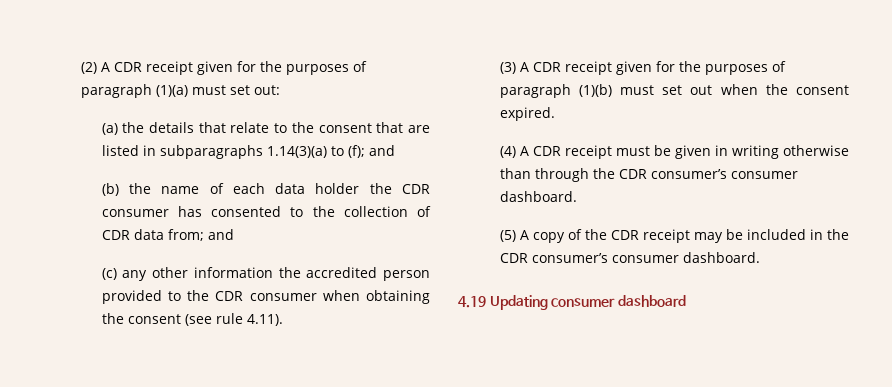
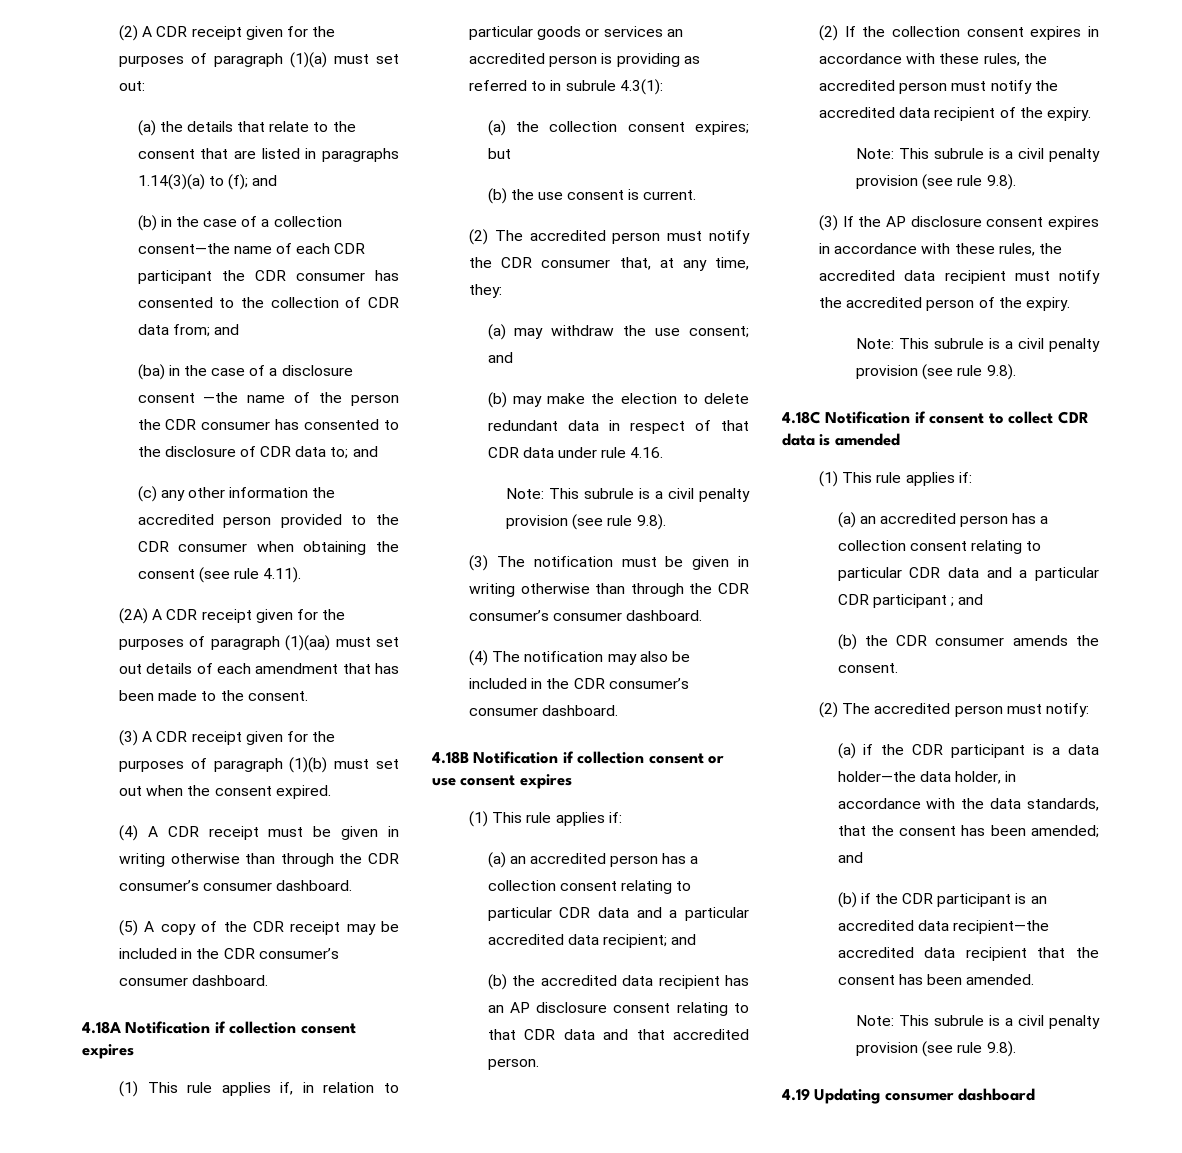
[159,145,263,159] subparagraphs -> [322,148,399,162] paragraphs
[128,183,151,194] the -> [160,216,342,227] [137,243,230,254] in the case of a collection consent―the
[275,183,360,194] data holder -> [334,243,366,254] [137,270,212,284] CDR participant
(234, 234) none -> [137,364,353,380] [137,392,399,406] [137,419,399,430] [137,446,378,459] // (ba) in the case of a disclosure consent ―the name of the person the CDR consumer has consented to the disclosure of CDR data to; and
(283, 320) none -> [119,608,346,624] [119,635,399,651] [119,663,399,674] [119,690,308,701] // (2A) A CDR receipt given for the purposes of paragraph (1)(aa) must set out details of each amendment that has been made to the consent.
(760, 257) none -> [82,1021,356,1034] [82,1044,134,1059] [119,1081,399,1097] [469,26,683,40] [469,53,700,67] [469,79,663,95] [487,120,749,136] [487,148,511,159] [487,188,697,204] [469,229,750,245] [469,257,749,271] [469,284,503,298] [487,324,749,340] [487,352,513,363] [487,392,749,408] [487,420,749,434] [487,447,664,458] [506,488,750,502] [506,514,666,530] [469,555,749,571] [469,583,749,597] [469,610,703,621] [469,650,690,666] [469,678,689,689] [469,705,619,716] [432,751,725,764] [432,774,572,789] [469,811,622,827] [487,852,699,868] [487,880,692,894] [487,907,749,921] [487,934,697,948] [487,974,749,990] [487,1002,749,1016] [487,1029,749,1040] [487,1058,539,1070] [819,25,1099,41] [819,53,1047,66] [819,80,1058,94] [819,107,1091,121] [856,148,1100,162] [856,174,1016,190] [819,215,1099,231] [819,243,1062,256] [819,270,1100,284] [819,297,1070,311] [856,338,1100,352] [856,364,1016,380] [782,411,1089,424] [782,433,900,446] [819,471,972,487] [837,512,1049,528] [837,540,1042,554] [837,567,1099,581] [837,594,984,608] [837,634,1099,650] [837,663,898,673] [819,702,1089,718] [837,743,1099,759] [837,771,1017,784] [837,798,1099,811] [837,825,1099,838] [837,852,863,863] [837,892,1047,908] [837,920,1049,934] [837,947,1099,961] [837,974,1035,985] [856,1015,1100,1029] [856,1041,1016,1057] // 4.18A Notification if collection consent expires // (1) This rule applies if, in relation to particular goods or services an accredited person is providing as referred to in subrule 4.3(1): // (a) the collection consent expires; but // (b) the use consent is current. // (2) The accredited person must notify the CDR consumer that, at any time, they: // (a) may withdraw the use consent; and // (b) may make the election to delete redundant data in respect of that CDR data under rule 4.16. // Note: This subrule is a civil penalty provision (see rule 9.8). // (3) The notification must be given in writing otherwise than through the CDR consumer’s consumer dashboard. // (4) The notification may also be included in the CDR consumer’s consumer dashboard. // 4.18B Notification if collection consent or use consent expires // (1) This rule applies if: // (a) an accredited person has a collection consent relating to particular CDR data and a particular accredited data recipient; and // (b) the accredited data recipient has an AP disclosure consent relating to that CDR data and that accredited person. // (2) If the collection consent expires in accordance with these rules, the accredited person must notify the accredited data recipient of the expiry. // Note: This subrule is a civil penalty provision (see rule 9.8). // (3) If the AP disclosure consent expires in accordance with these rules, the accredited data recipient must notify the accredited person of the expiry. // Note: This subrule is a civil penalty provision (see rule 9.8). // 4.18C Notification if consent to collect CDR data is amended // (1) This rule applies if: // (a) an accredited person has a collection consent relating to particular CDR data and a particular CDR participant ; and // (b) the CDR consumer amends the consent. // (2) The accredited person must notify: // (a) if the CDR participant is a data holder―the data holder, in accordance with the data standards, that the consent has been amended; and // (b) if the CDR participant is an accredited data recipient―the accredited data recipient that the consent has been amended. // Note: This subrule is a civil penalty provision (see rule 9.8).

